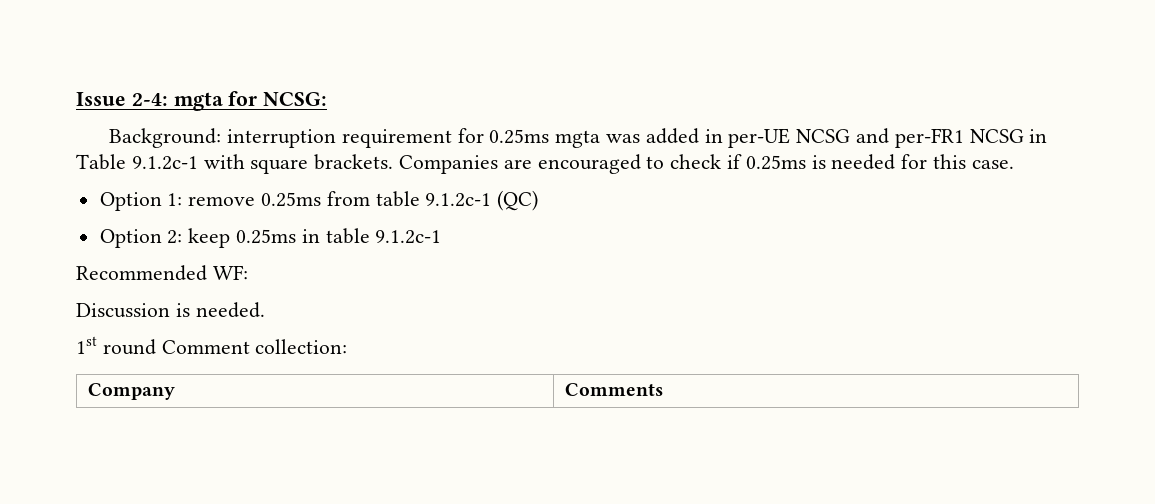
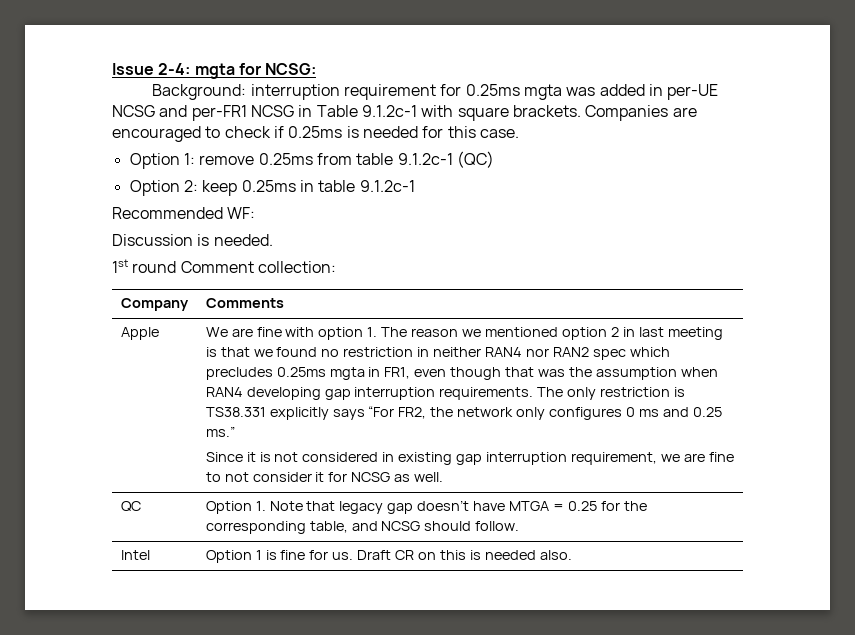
(664, 389) none -> [120,327,159,340] [205,327,723,340] [205,347,670,360] [205,367,718,380] [205,387,686,400] [205,406,722,420] [205,426,235,437] [205,452,734,465] [205,472,444,482] [120,501,141,511] [205,500,647,514] [205,521,520,534] [120,550,150,560] [205,550,572,563] // Apple | We are fine with option 1. The reason we mentioned option 2 in last meeting is that we found no restriction in neither RAN4 nor RAN2 spec which precludes 0.25ms mgta in FR1, even though that was the assumption when RAN4 developing gap interruption requirements. The only restriction is TS38.331 explicitly says “For FR2, the network only configures 0 ms and 0.25 ms.” // Since it is not considered in existing gap interruption requirement, we are fine to not consider it for NCSG as well. // QC | Option 1. Note that legacy gap doesn’t have MTGA = 0.25 for the corresponding table, and NCSG should follow. // Intel | Option 1 is fine for us. Draft CR on this is needed also.

